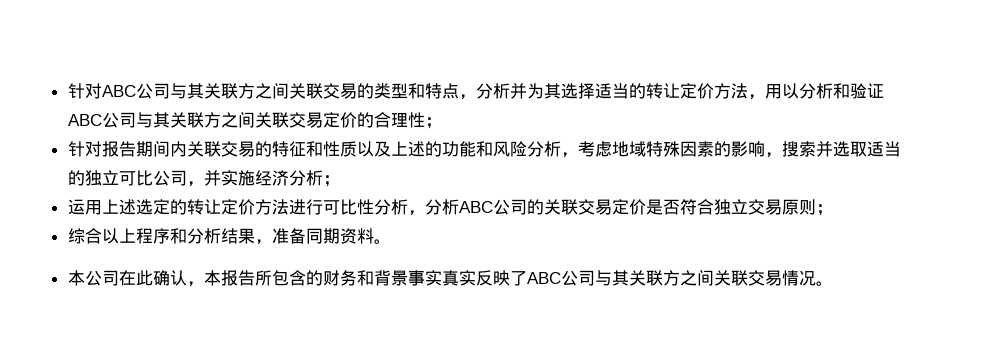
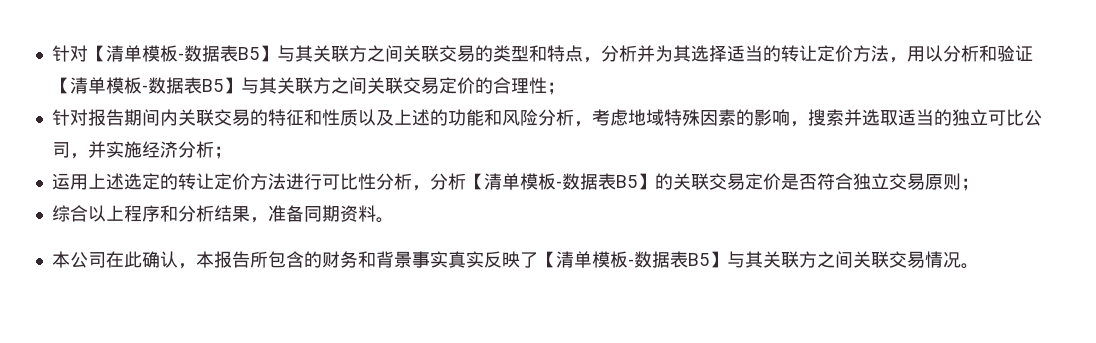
[67,83,170,99] 针对ABC公司 -> [51,45,277,62] 针对【清单模板-数据表B5】
[67,112,136,128] ABC公司 -> [51,77,241,94] 【清单模板-数据表B5】
[458,199,527,215] ABC公司 -> [465,173,655,190] 【清单模板-数据表B5】
[526,270,595,286] ABC公司 -> [537,251,727,268] 【清单模板-数据表B5】

